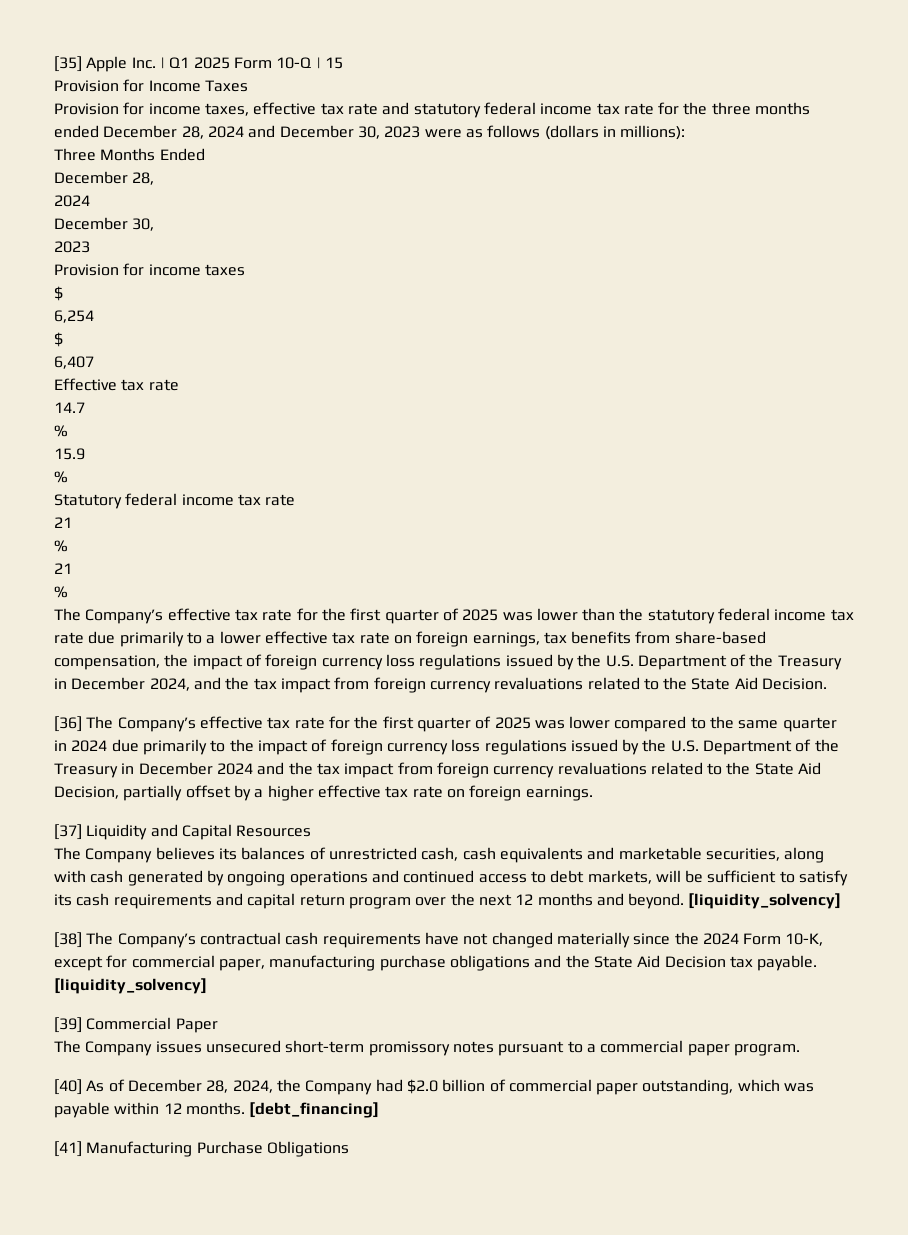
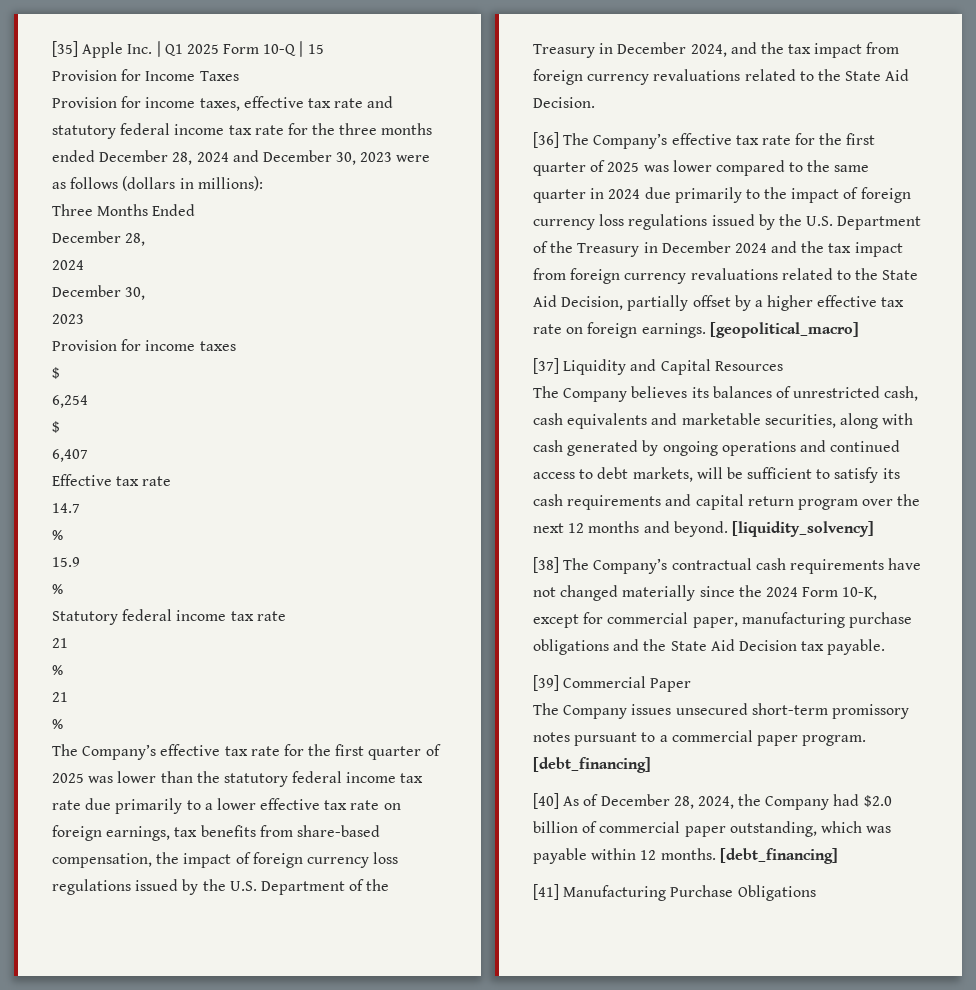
(593, 793) none -> [709,322,859,338] [geopolitical_macro]
[54,978,207,994] [liquidity_solvency] -> (886, 647) none
(800, 1050) none -> [533,757,651,773] [debt_financing]

